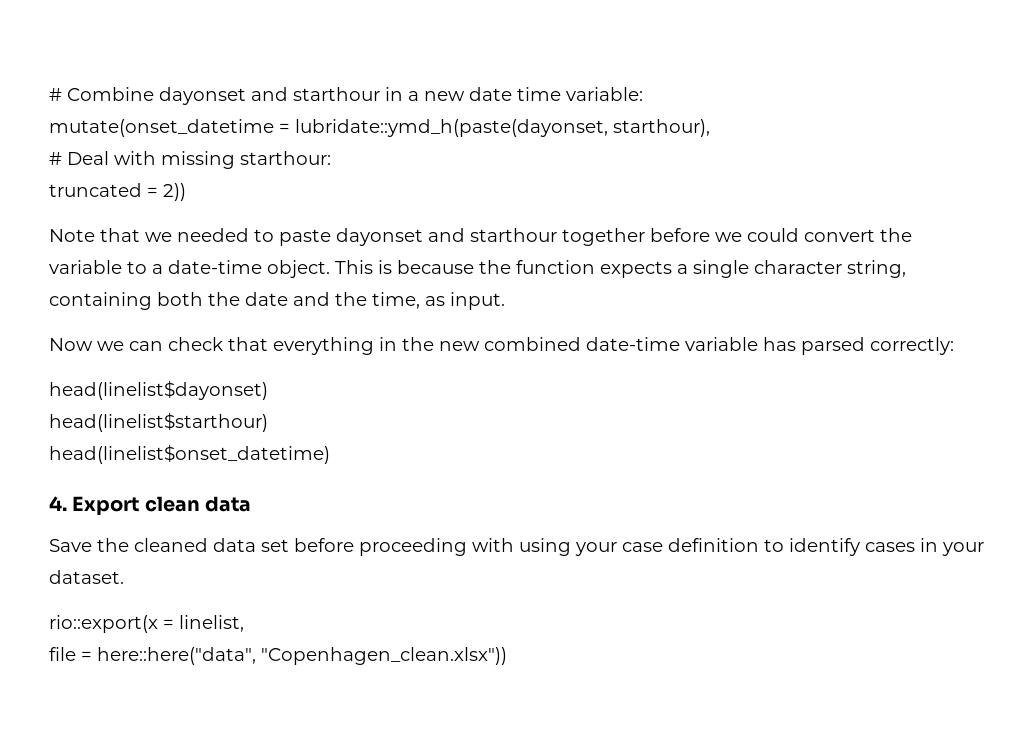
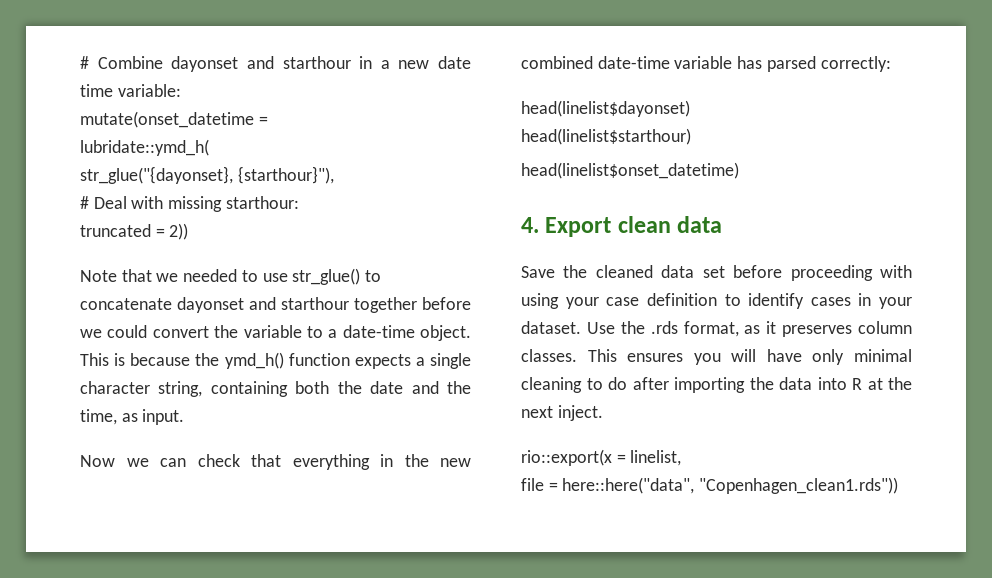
[295,119,710,137] lubridate::ymd_h(paste(dayonset, starthour), -> [80,139,209,156] [80,166,334,184] // lubridate::ymd_h( // str_glue("{dayonset}, {starthour}"),
[279,229,331,246] paste -> [262,268,382,285] [80,298,172,310] use str_glue() to concatenate
(511, 267) none -> [224,352,284,369] ymd_h()
(124, 577) none -> [586,321,912,337] [521,349,912,365] [521,377,912,393] [521,405,603,421] Use the .rds format, as it preserves column classes. This ensures you will have only minimal cleaning to do after importing the data into R at the next inject.
[261,647,507,665] "Copenhagen_clean.xlsx")) -> [699,477,899,494] "Copenhagen_clean1.rds"))

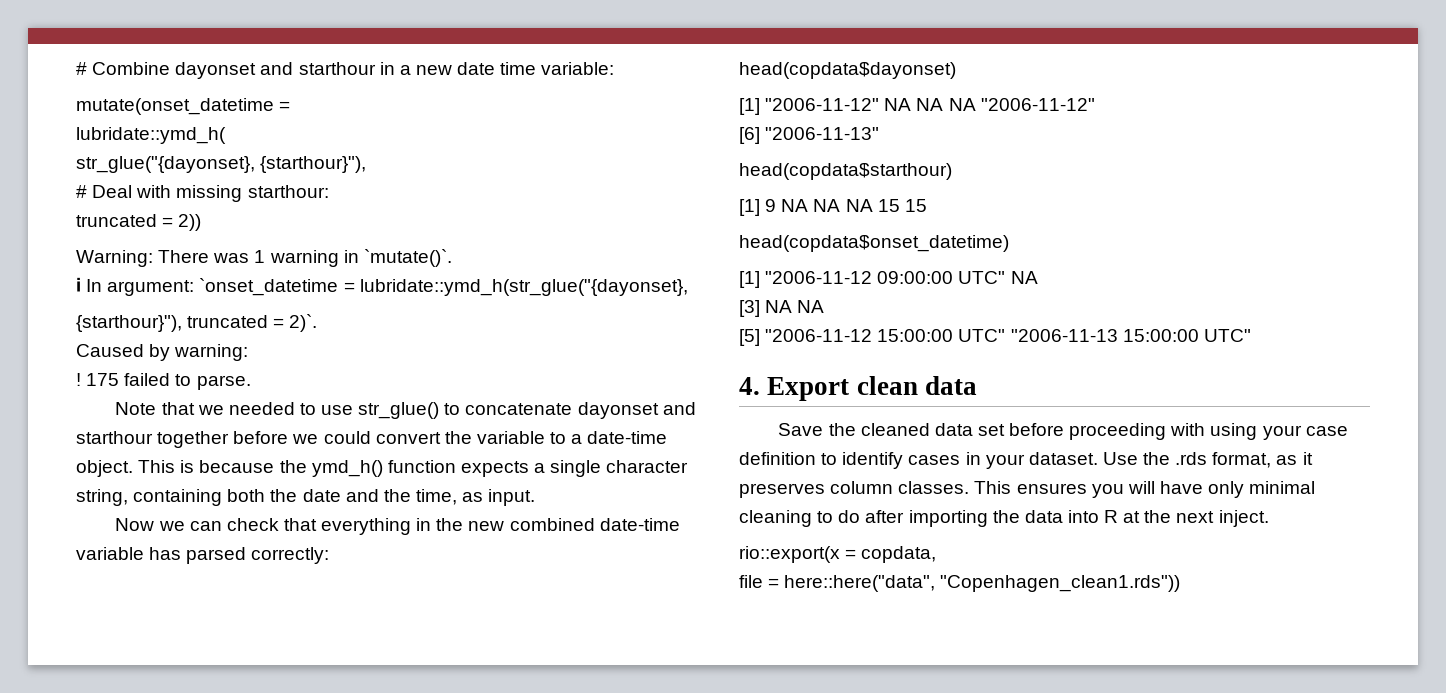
(189, 231) none -> [76,249,452,267] [76,277,688,296] [76,314,318,332] [76,344,249,361] [76,373,251,390] // Warning: There was 1 warning in `mutate()`. // ℹ In argument: `onset_datetime = lubridate::ymd_h(str_glue("{dayonset}, // {starthour}"), truncated = 2)`. // Caused by warning: // ! 175 failed to parse.
[521,100,690,117] [521,128,691,145] [521,162,739,179] head(linelist$dayonset) // head(linelist$starthour) // head(linelist$onset_datetime) -> [739,62,956,79] [739,98,1095,115] [739,127,880,144] [739,163,952,180] [739,199,927,216] [739,235,1009,252] [739,271,1038,288] [739,300,825,317] [739,329,1251,346] head(copdata$dayonset) // [1] "2006-11-12" NA NA NA "2006-11-12" // [6] "2006-11-13" // head(copdata$starthour) // [1] 9 NA NA NA 15 15 // head(copdata$onset_datetime) // [1] "2006-11-12 09:00:00 UTC" NA // [3] NA NA // [5] "2006-11-12 15:00:00 UTC" "2006-11-13 15:00:00 UTC"
[630,450,682,466] linelist, -> [861,546,937,563] copdata,

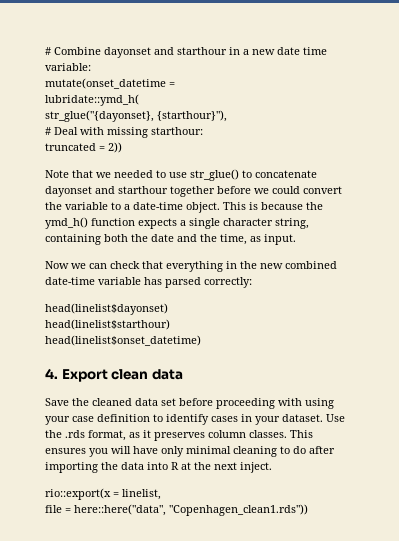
[76,249,452,267] [76,277,688,296] [76,314,318,332] [76,344,249,361] [76,373,251,390] // Warning: There was 1 warning in `mutate()`. // ℹ In argument: `onset_datetime = lubridate::ymd_h(str_glue("{dayonset}, // {starthour}"), truncated = 2)`. // Caused by warning: // ! 175 failed to parse. -> (122, 147) none
[739,62,956,79] [739,98,1095,115] [739,127,880,144] [739,163,952,180] [739,199,927,216] [739,235,1009,252] [739,271,1038,288] [739,300,825,317] [739,329,1251,346] head(copdata$dayonset) // [1] "2006-11-12" NA NA NA "2006-11-12" // [6] "2006-11-13" // head(copdata$starthour) // [1] 9 NA NA NA 15 15 // head(copdata$onset_datetime) // [1] "2006-11-12 09:00:00 UTC" NA // [3] NA NA // [5] "2006-11-12 15:00:00 UTC" "2006-11-13 15:00:00 UTC" -> [45,303,168,315] [45,319,170,330] [45,335,201,346] head(linelist$dayonset) // head(linelist$starthour) // head(linelist$onset_datetime)
[861,546,937,563] copdata, -> [122,489,161,500] linelist,

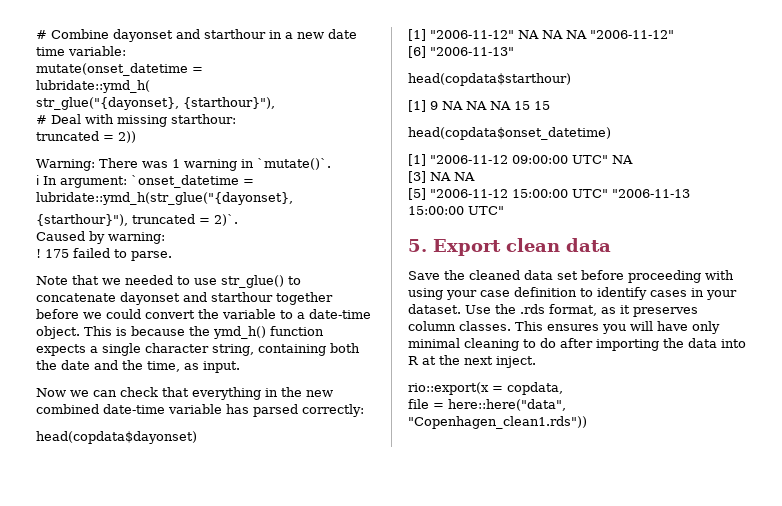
(122, 147) none -> [36,158,331,171] [36,175,254,188] [36,192,293,205] [36,214,238,226] [36,231,165,244] [36,248,172,261] // Warning: There was 1 warning in `mutate()`. // ℹ In argument: `onset_datetime = lubridate::ymd_h(str_glue("{dayonset}, // {starthour}"), truncated = 2)`. // Caused by warning: // ! 175 failed to parse.
[45,303,168,315] [45,319,170,330] [45,335,201,346] [45,368,58,379] head(linelist$dayonset) // head(linelist$starthour) // head(linelist$onset_datetime) // 4. -> [36,431,197,444] [408,29,674,41] [408,46,514,58] [408,73,571,86] [408,100,550,112] [408,127,611,140] [408,154,633,166] [408,171,475,183] [408,188,690,200] [408,206,504,215] [408,239,427,252] head(copdata$dayonset) // [1] "2006-11-12" NA NA NA "2006-11-12" // [6] "2006-11-13" // head(copdata$starthour) // [1] 9 NA NA NA 15 15 // head(copdata$onset_datetime) // [1] "2006-11-12 09:00:00 UTC" NA // [3] NA NA // [5] "2006-11-12 15:00:00 UTC" "2006-11-13 15:00:00 UTC" // 5.
[122,489,161,500] linelist, -> [507,382,563,395] copdata,

